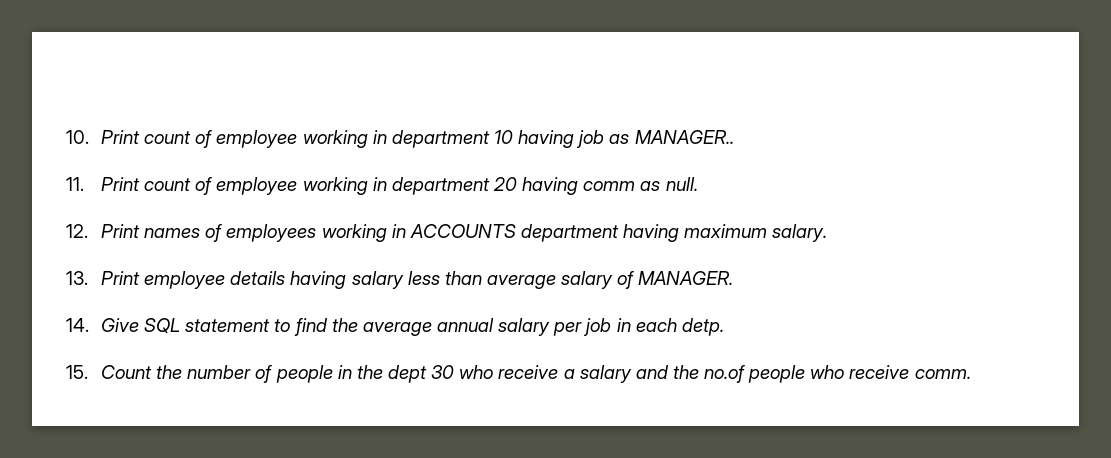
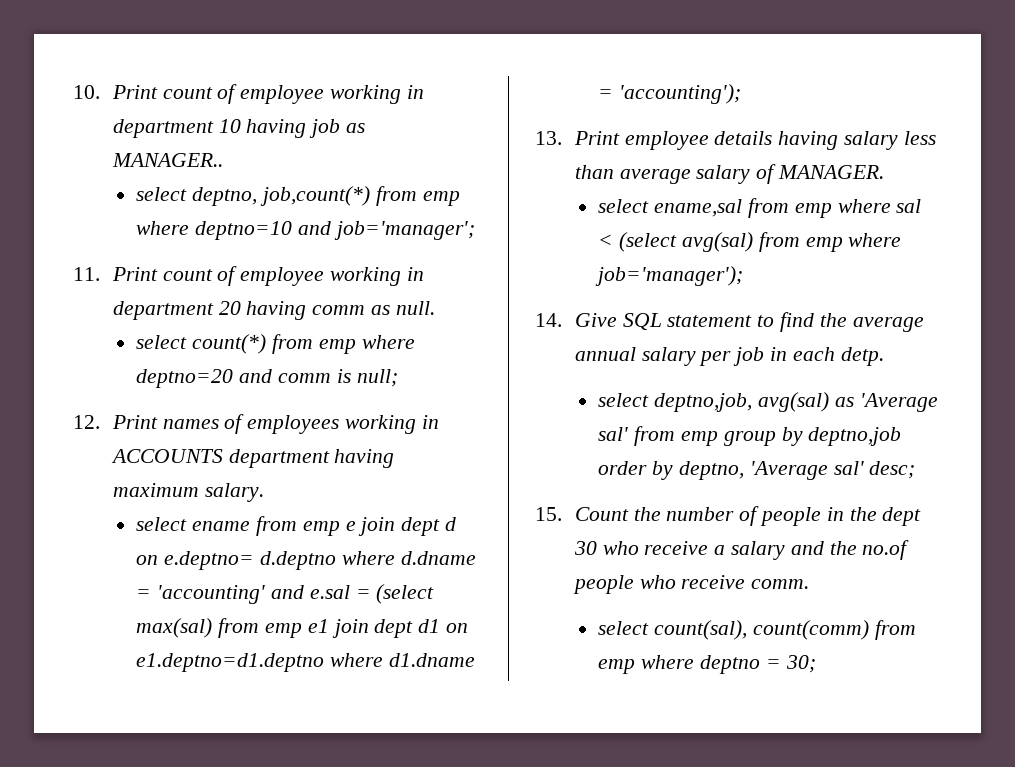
(734, 137) none -> [136,186,460,206] [136,221,475,240] // select deptno, job,count(*) from emp where deptno=10 and job='manager';
(698, 184) none -> [136,334,415,354] [136,369,398,388] // select count(*) from emp where deptno=20 and comm is null;
(828, 233) none -> [136,516,457,536] [136,551,476,570] [136,584,435,604] [136,618,469,638] [136,653,475,672] [598,84,742,104] // select ename from emp e join dept d on e.deptno= d.deptno where d.dname = 'accounting' and e.sal = (select max(sal) from emp e1 join dept d1 on e1.deptno=d1.deptno where d1.dname = 'accounting');
(734, 278) none -> [598,198,922,218] [598,232,902,252] [595,266,744,286] // select ename,sal from emp where sal < (select avg(sal) from emp where job='manager');
(724, 327) none -> [598,392,938,412] [598,426,902,446] [598,461,916,480] // select deptno,job, avg(sal) as 'Average sal' from emp group by deptno,job order by deptno, 'Average sal' desc;
(971, 374) none -> [598,620,916,640] [598,655,816,674] // select count(sal), count(comm) from emp where deptno = 30;

